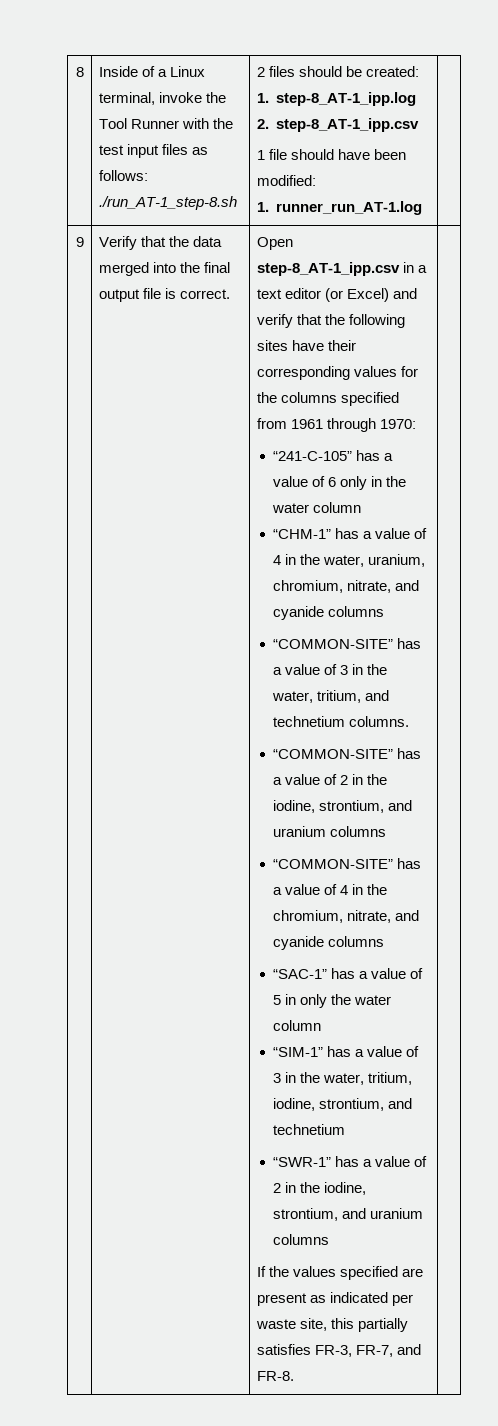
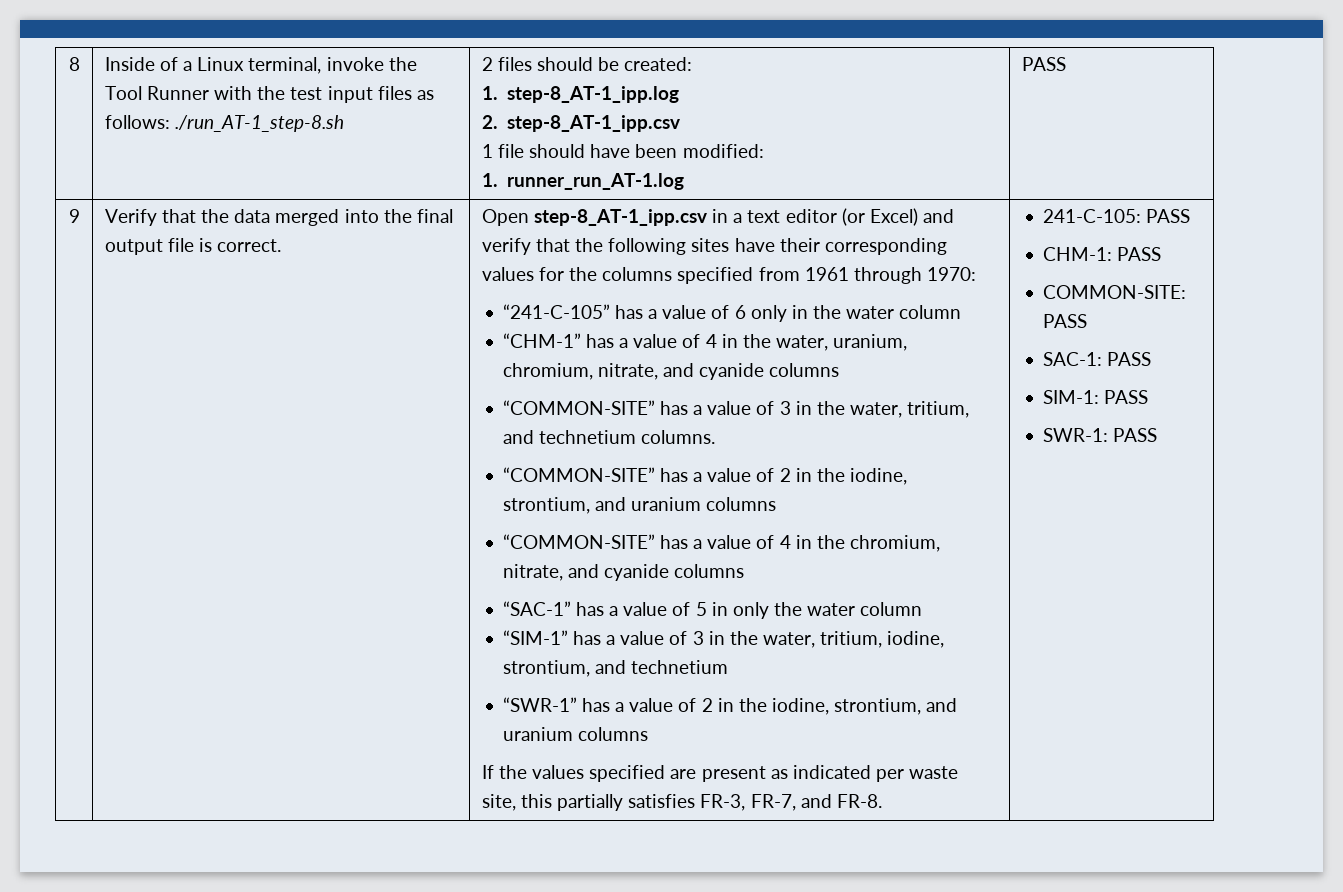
(423, 208) none -> [1021,57,1066,71] PASS
(294, 1376) none -> [1042,209,1190,223] [1042,247,1161,261] [1042,285,1186,299] [1042,314,1087,328] [1042,352,1151,366] [1042,390,1148,404] [1042,428,1157,442] 241-C-105: PASS // CHM-1: PASS // COMMON-SITE: PASS // SAC-1: PASS // SIM-1: PASS // SWR-1: PASS

